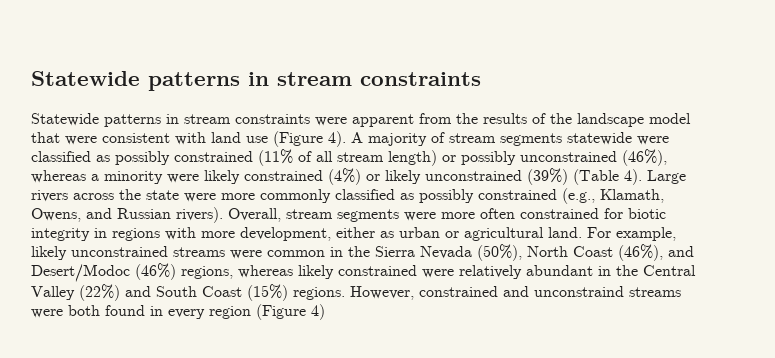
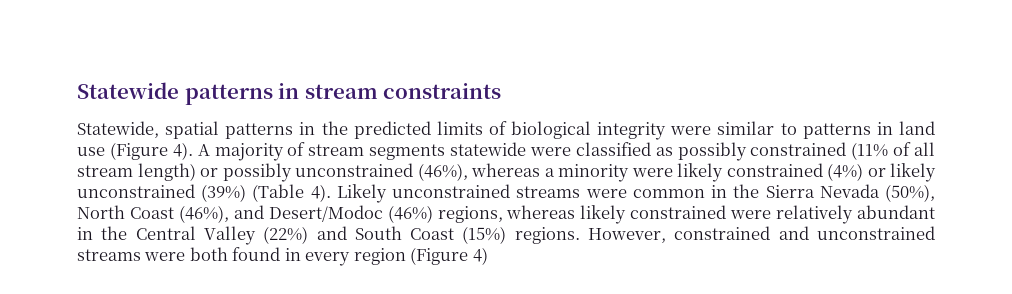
[31,113,691,127] [31,132,206,145] Statewide patterns in stream constraints were apparent from the results of the landscape model that were consistent with -> [77,121,893,140] Statewide, spatial patterns in the predicted limits of biological integrity were similar to patterns in
[647,170,686,184] [31,188,664,204] [31,207,666,223] [31,227,676,241] [31,246,67,260] Large rivers across the state were more commonly classified as possibly constrained (e.g., Klamath, Owens, and Russian rivers). Overall, stream segments were more often constrained for biotic integrity in regions with more development, either as urban or agricultural land. For example, likely -> [336,184,387,203] Likely
[534,286,624,297] unconstraind -> [816,226,935,240] unconstrained

